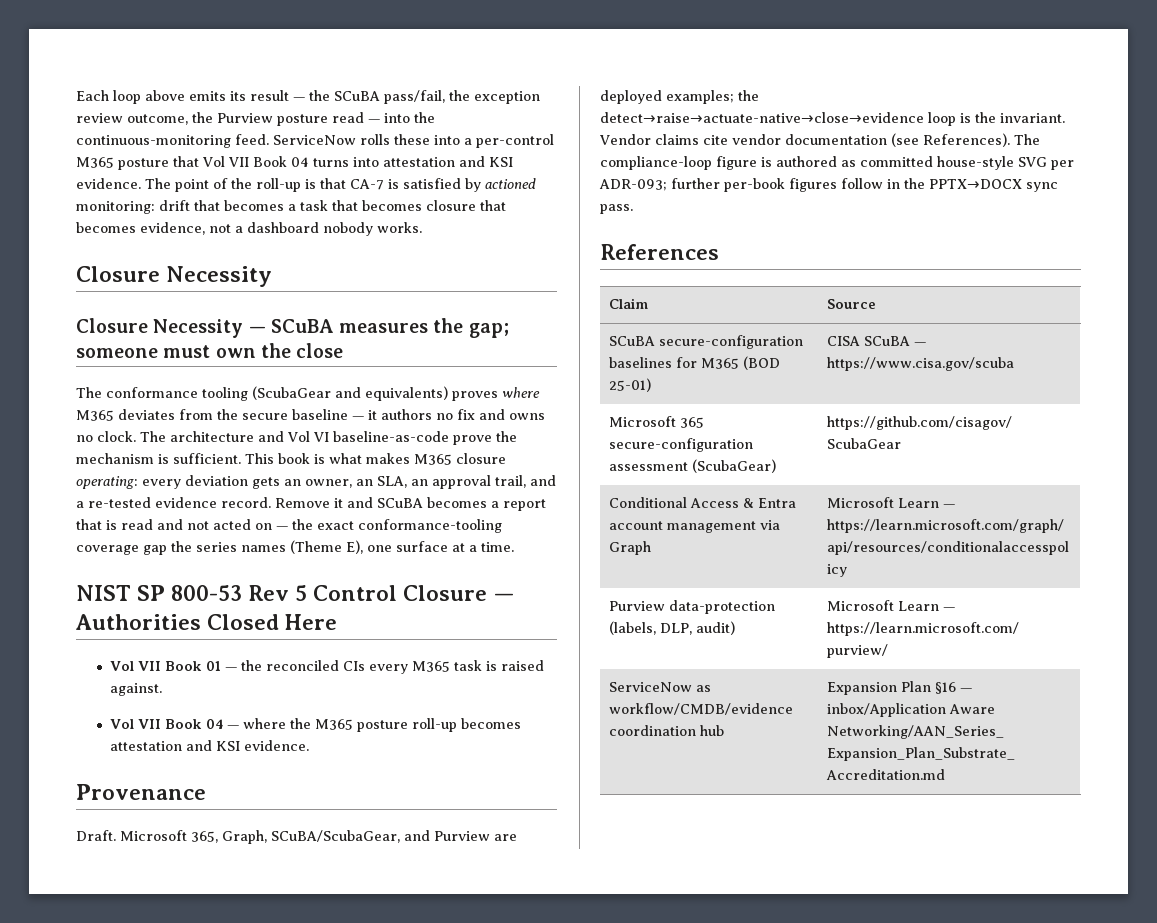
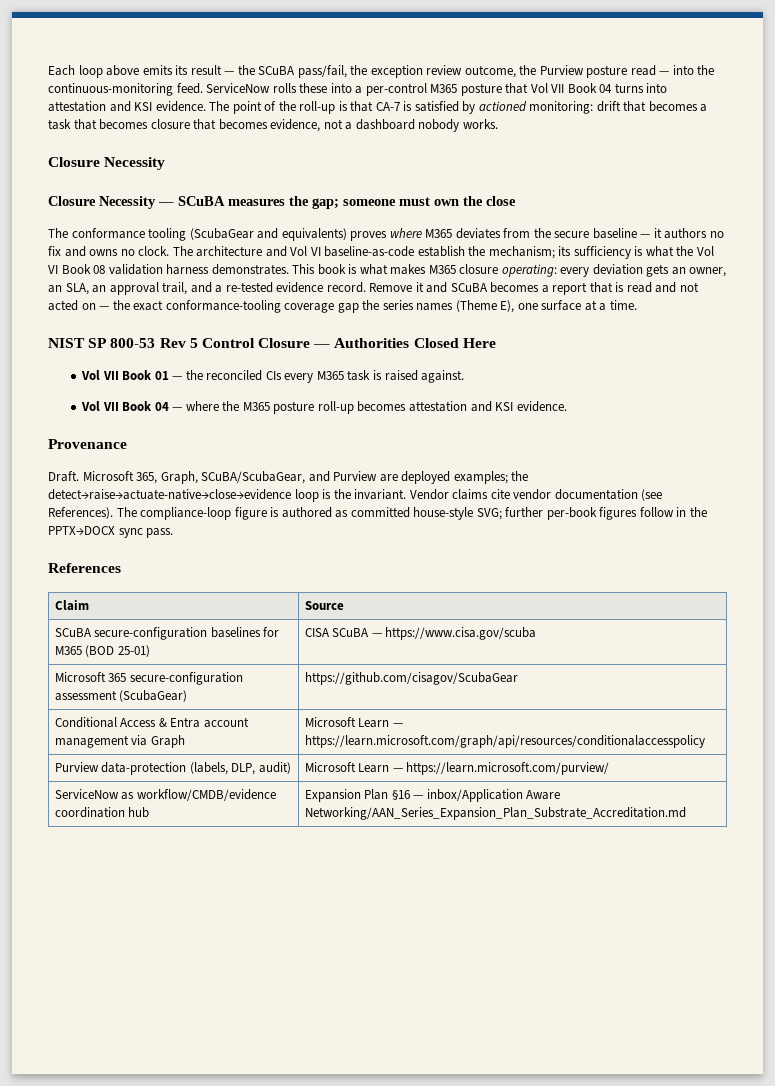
[453,431,517,445] [76,453,241,464] prove the mechanism is sufficient. -> [417,246,714,259] [48,264,289,275] establish the mechanism; its sufficiency is what the Vol VI Book 08 validation harness demonstrates.
[1018,157,1074,170] [599,179,667,191] SVG per ADR-093; -> [476,508,502,520] SVG;

